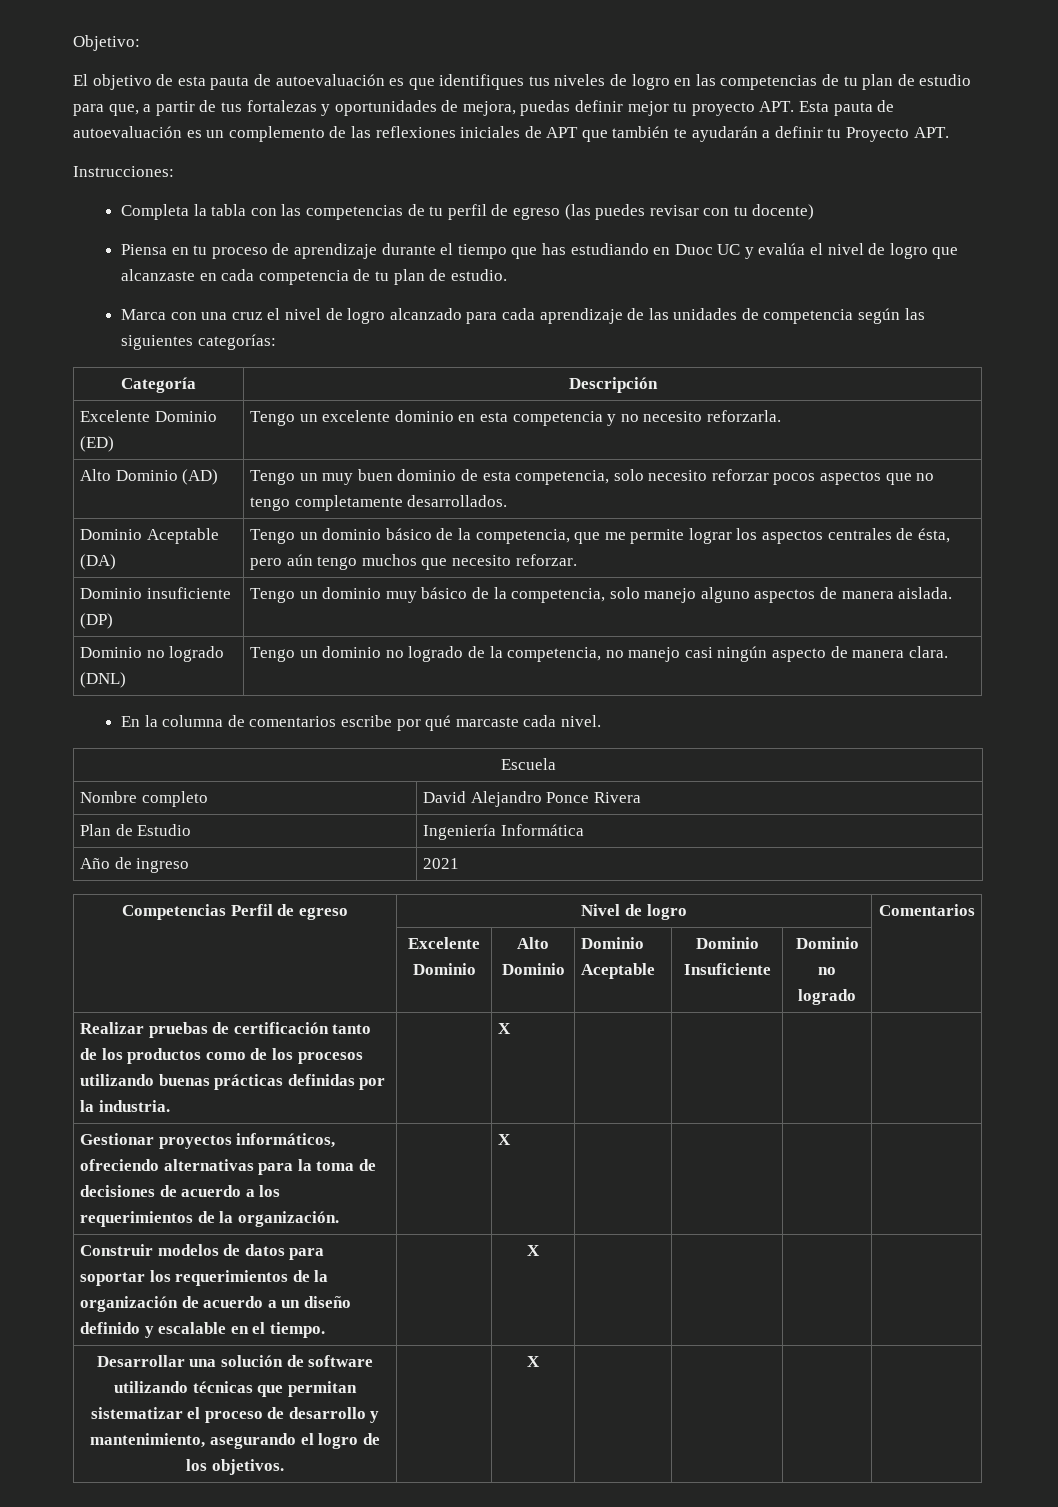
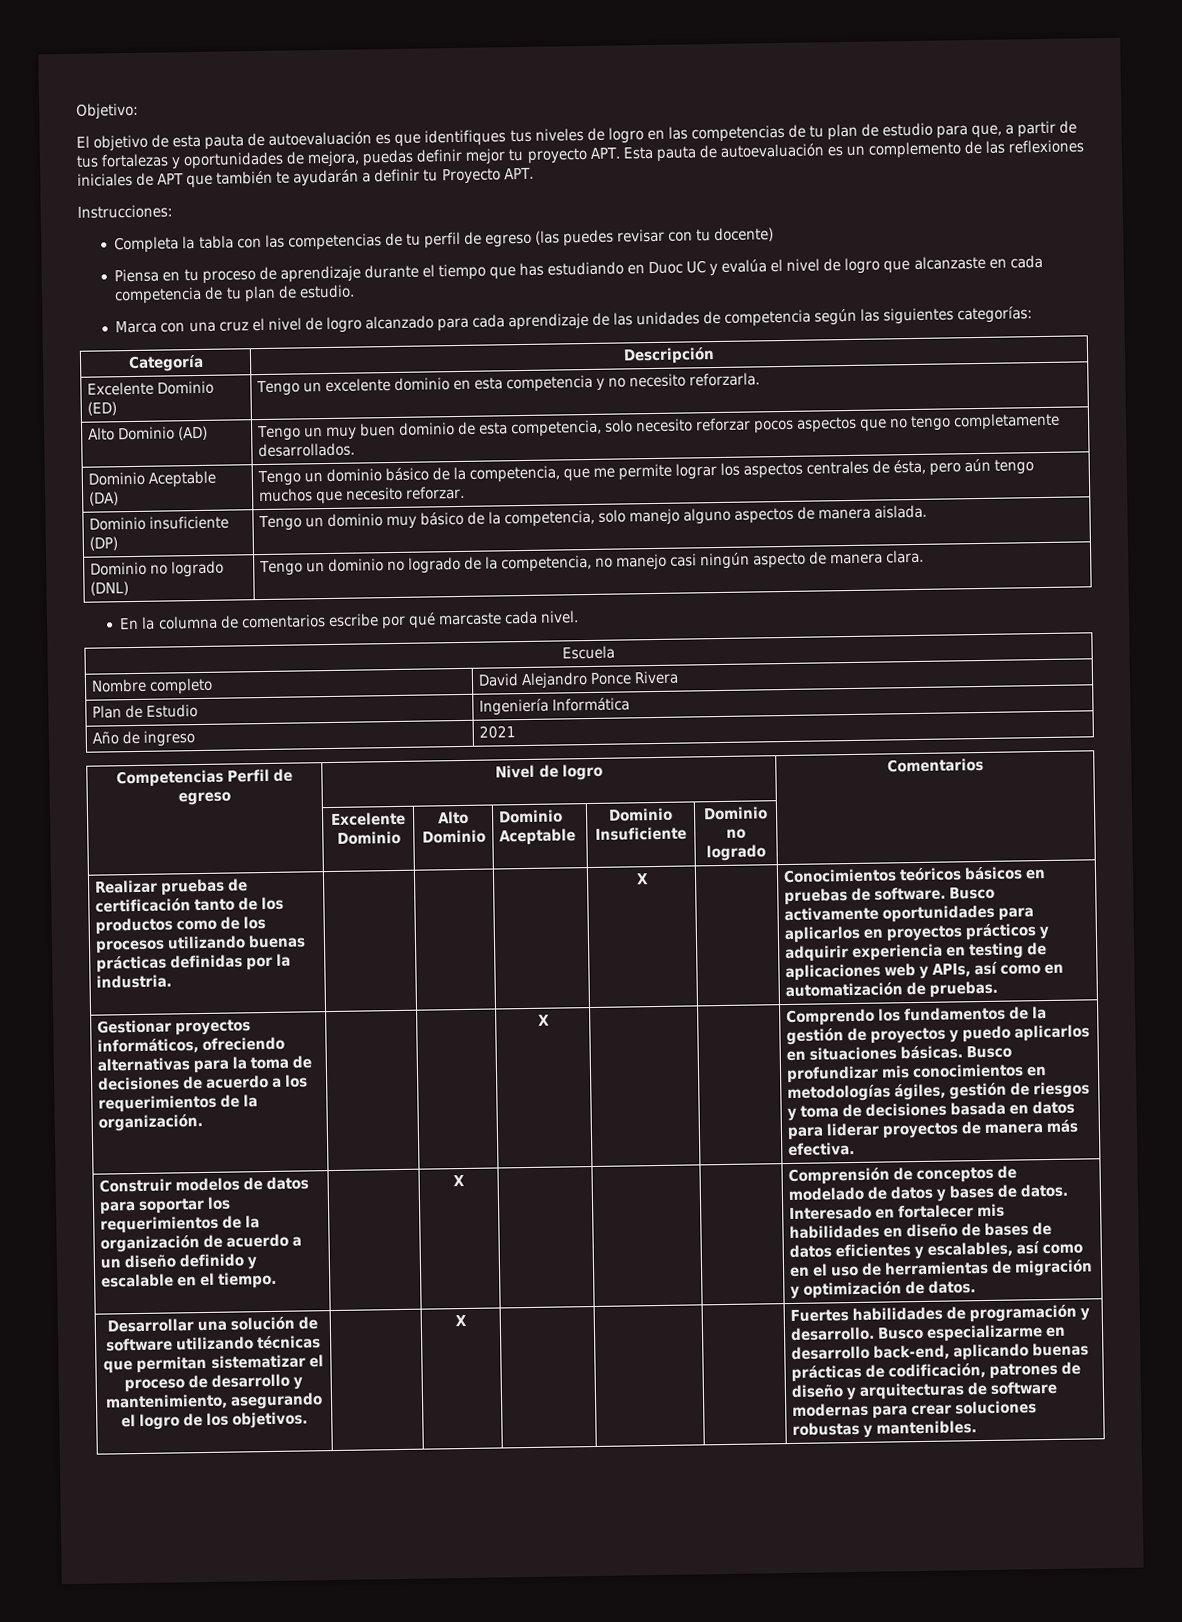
[497,1023,511,1034] X | | | | -> [635,873,649,885] [782,866,1046,884] [783,886,995,906] [783,904,1034,923] [783,923,1050,944] [784,942,1047,963] [784,961,1064,982] [784,980,998,998] | | X | | Conocimientos teóricos básicos en pruebas de software. Busco activamente oportunidades para aplicarlos en proyectos prácticos y adquirir experiencia en testing de aplicaciones web y APIs, así como en automatización de pruebas.
[497,1134,511,1145] X | | | | -> [537,1014,550,1026] [785,1006,1047,1027] [785,1024,1090,1046] [785,1045,1012,1062] [785,1063,1047,1084] [786,1081,1090,1103] [786,1100,1075,1122] [786,1119,1078,1141] [787,1141,855,1157] | X | | | Comprendo los fundamentos de la gestión de proyectos y puedo aplicarlos en situaciones básicas. Busco profundizar mis conocimientos en metodologías ágiles, gestión de riesgos y toma de decisiones basada en datos para liderar proyectos de manera más efectiva.
(540, 1250) none -> [787,1165,1017,1186] [787,1183,1068,1202] [788,1203,1005,1221] [788,1221,1052,1240] [788,1241,1083,1260] [789,1259,1093,1278] [789,1280,976,1300] Comprensión de conceptos de modelado de datos y bases de datos. Interesado en fortalecer mis habilidades en diseño de bases de datos eficientes y escalables, así como en el uso de herramientas de migración y optimización de datos.
(540, 1361) none -> [789,1304,1090,1323] [789,1324,1066,1342] [790,1342,1089,1361] [790,1361,1081,1382] [790,1380,1058,1401] [791,1400,1037,1419] [791,1420,977,1438] Fuertes habilidades de programación y desarrollo. Busco especializarme en desarrollo back-end, aplicando buenas prácticas de codificación, patrones de diseño y arquitecturas de software modernas para crear soluciones robustas y mantenibles.

